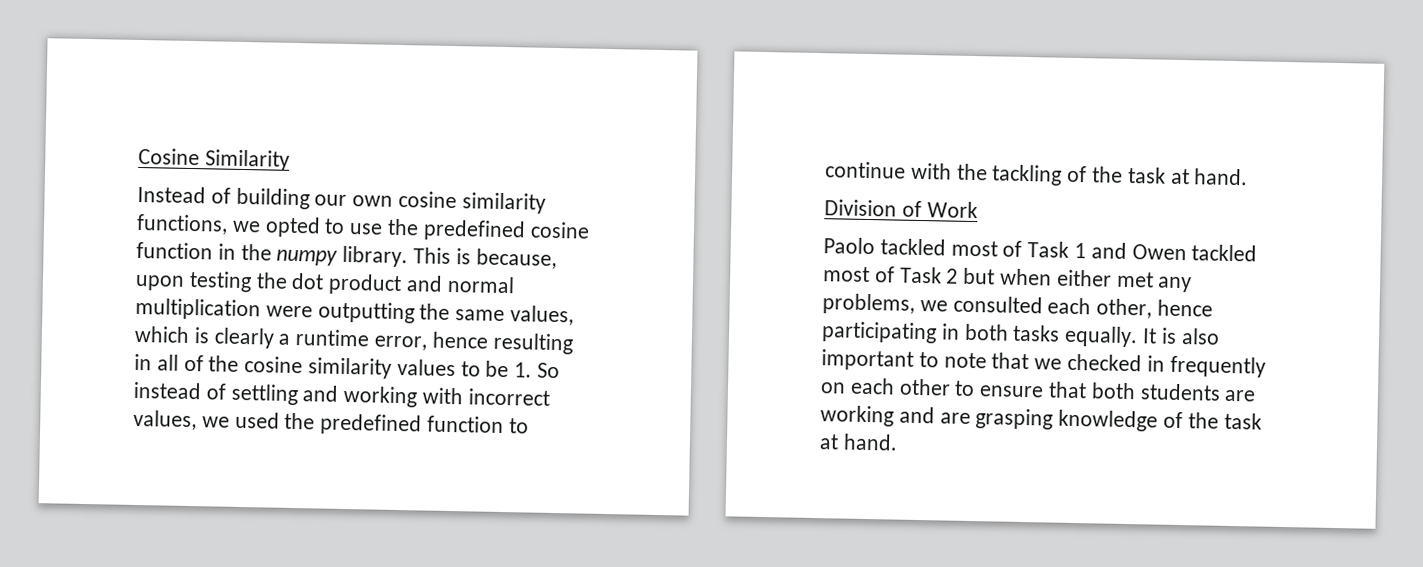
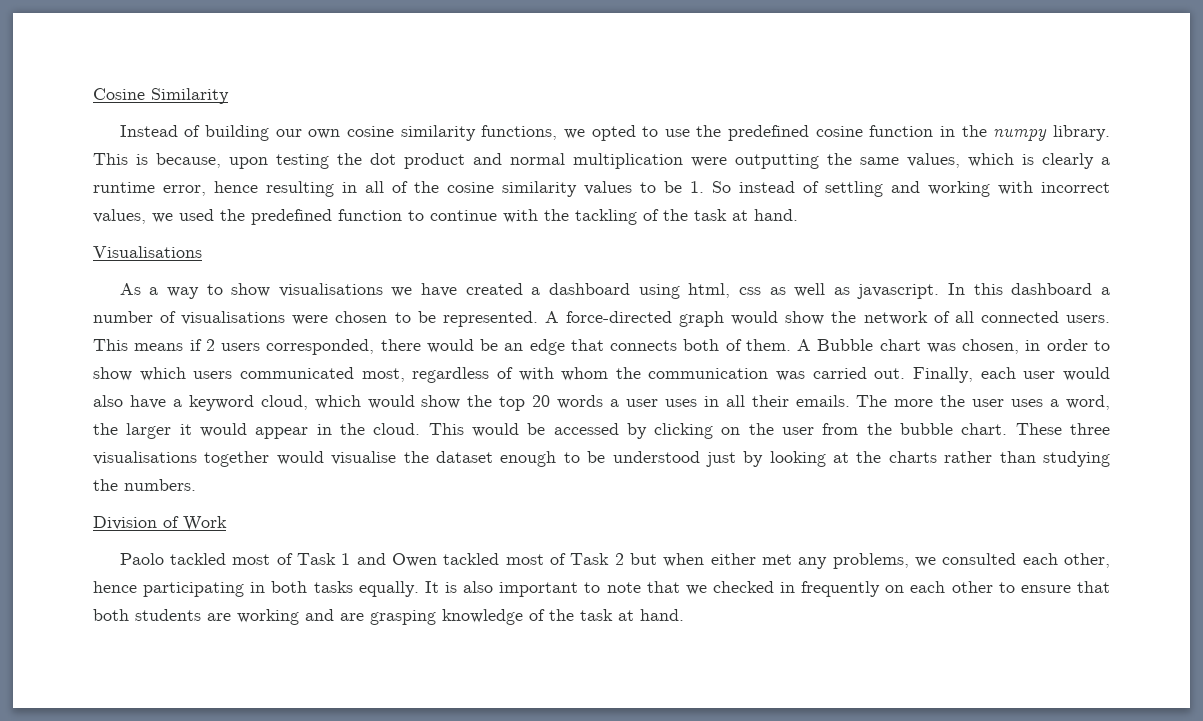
(1249, 177) none -> [93,246,202,258] [119,283,1110,299] [93,311,1110,327] [93,339,1110,355] [93,367,1110,383] [93,395,1110,411] [93,423,1111,439] [93,451,1111,467] [93,479,196,491] // Visualisations // As a way to show visualisations we have created a dashboard using html, css as well as javascript. In this dashboard a number of visualisations were chosen to be represented. A force-directed graph would show the network of all connected users. This means if 2 users corresponded, there would be an edge that connects both of them. A Bubble chart was chosen, in order to show which users communicated most, regardless of with whom the communication was carried out. Finally, each user would also have a keyword cloud, which would show the top 20 words a user uses in all their emails. The more the user uses a word, the larger it would appear in the cloud. This would be accessed by clicking on the user from the bubble chart. These three visualisations together would visualise the dataset enough to be understood just by looking at the charts rather than studying the numbers.

